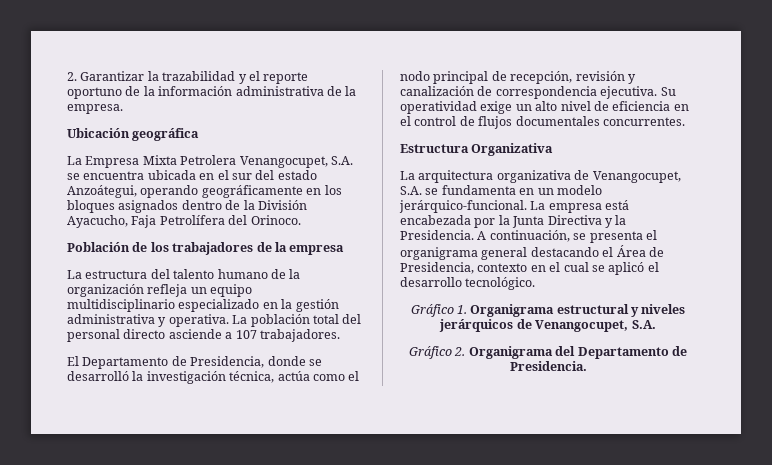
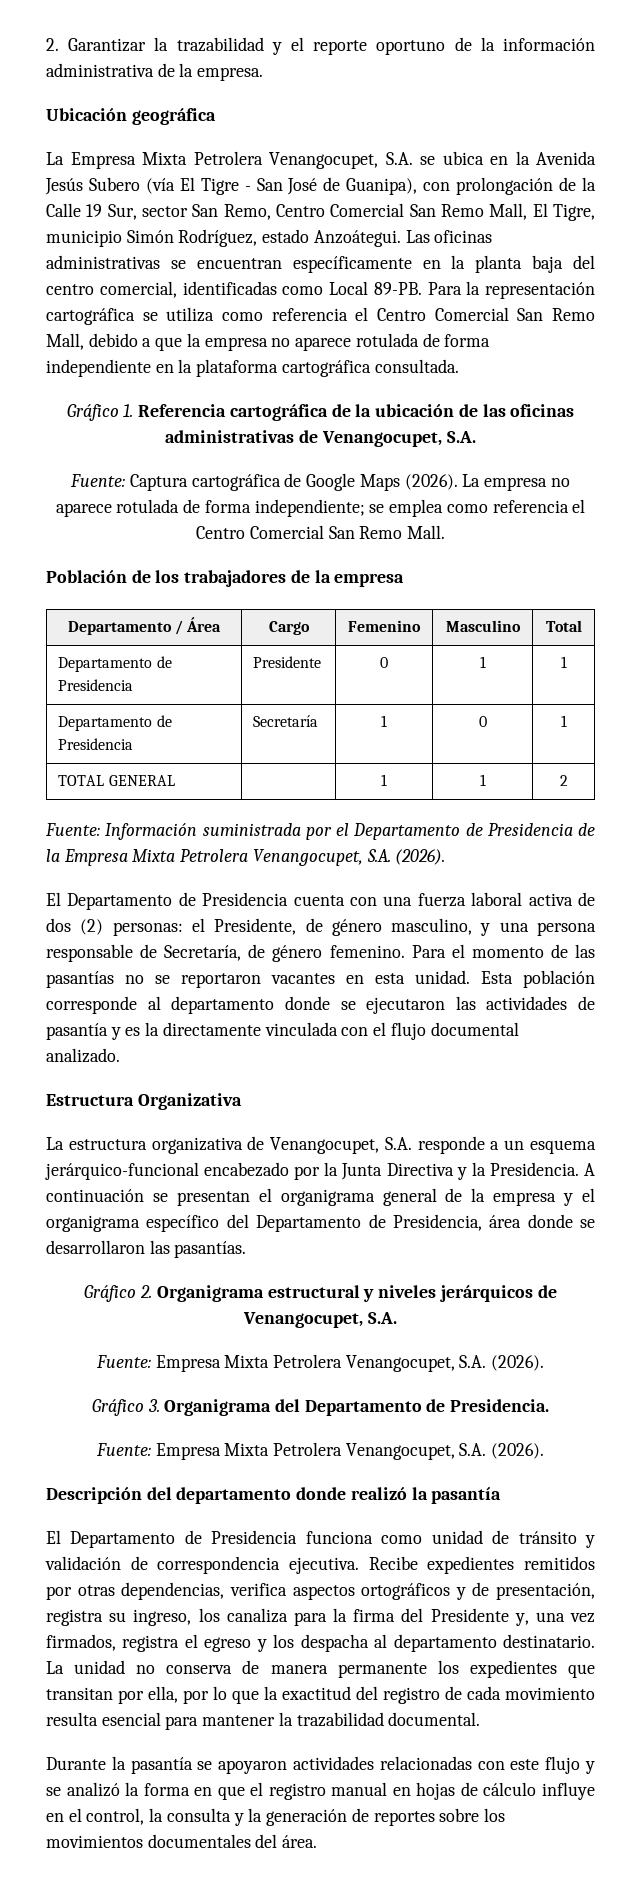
[83,170,317,180] [67,185,342,198] [67,200,307,213] [67,215,301,228] encuentra ubicada en el sur del estado Anzoátegui, operando geográficamente en los bloques asignados dentro de la División Ayacucho, Faja Petrolífera del Orinoco. -> [442,151,596,165] [45,177,596,195] [46,203,595,221] [46,229,493,247] [46,255,595,273] [46,281,595,299] [46,307,595,325] [46,333,491,351] [46,359,459,377] [66,404,575,421] [165,430,476,447] [70,473,570,491] [55,499,586,517] [196,525,445,539] ubica en la Avenida Jesús Subero (vía El Tigre - San José de Guanipa), con prolongación de la Calle 19 Sur, sector San Remo, Centro Comercial San Remo Mall, El Tigre, municipio Simón Rodríguez, estado Anzoátegui. Las oficinas administrativas se encuentran específicamente en la planta baja del centro comercial, identificadas como Local 89-PB. Para la representación cartográfica se utiliza como referencia el Centro Comercial San Remo Mall, debido a que la empresa no aparece rotulada de forma independiente en la plataforma cartográfica consultada. // Gráfico 1. Referencia cartográfica de la ubicación de las oficinas administrativas de Venangocupet, S.A. // Fuente: Captura cartográfica de Google Maps (2026). La empresa no aparece rotulada de forma independiente; se emplea como referencia el Centro Comercial San Remo Mall.
[67,269,301,279] [67,284,253,297] [67,299,339,312] [67,314,362,327] [67,329,340,342] [67,356,322,369] [67,371,360,384] [400,71,636,84] [400,86,676,99] [400,101,689,114] [400,116,685,129] // La estructura del talento humano de la organización refleja un equipo multidisciplinario especializado en la gestión administrativa y operativa. La población total del personal directo asciende a 107 trabajadores. // El Departamento de Presidencia, donde se desarrolló la investigación técnica, actúa como el nodo principal de recepción, revisión y canalización de correspondencia ejecutiva. Su operatividad exige un alto nivel de eficiencia en el control de flujos documentales concurrentes. -> [67,617,222,635] [268,621,310,635] [348,620,421,632] [445,620,521,632] [545,620,582,632] [58,656,172,672] [58,679,134,691] [253,656,322,668] [380,657,388,668] [479,656,486,668] [560,656,567,668] [58,715,172,731] [58,738,134,750] [253,715,319,727] [381,715,387,727] [478,716,487,727] [560,715,567,727] [58,775,175,786] [381,774,387,786] [479,774,486,786] [559,775,568,786] [45,823,595,840] [46,849,446,866] [46,892,595,910] [46,918,596,936] [46,944,596,962] [46,970,595,988] [46,996,595,1014] [46,1022,519,1040] [46,1048,120,1063] // Departamento / Área | Cargo | Femenino | Masculino | Total // Departamento de Presidencia | Presidente | 0 | 1 | 1 // Departamento de Presidencia | Secretaría | 1 | 0 | 1 // TOTAL GENERAL | | 1 | 1 | 2 // Fuente: Información suministrada por el Departamento de Presidencia de la Empresa Mixta Petrolera Venangocupet, S.A. (2026). // El Departamento de Presidencia cuenta con una fuerza laboral activa de dos (2) personas: el Presidente, de género masculino, y una persona responsable de Secretaría, de género femenino. Para el momento de las pasantías no se reportaron vacantes en esta unidad. Esta población corresponde al departamento donde se ejecutaron las actividades de pasantía y es la directamente vinculada con el flujo documental analizado.
[418,170,494,183] arquitectura -> [68,1139,147,1150] estructura
[425,185,602,195] [399,200,630,213] [400,215,471,225] se fundamenta en un modelo jerárquico-funcional. La empresa está encabezada -> [417,1136,596,1154] [45,1162,290,1180] responde a un esquema jerárquico-funcional encabezado
[489,230,657,243] [400,245,664,260] [400,262,659,275] [400,277,536,290] [410,304,467,317] continuación, se presenta el organigrama general destacando el Área de Presidencia, contexto en el cual se aplicó el desarrollo tecnológico. // Gráfico 1. -> [46,1188,595,1206] [46,1214,595,1232] [46,1240,247,1258] [84,1285,153,1302] continuación se presentan el organigrama general de la empresa y el organigrama específico del Departamento de Presidencia, área donde se desarrollaron las pasantías. // Gráfico 2.
[409,346,466,359] // Gráfico 2. -> [95,1354,545,1372] [91,1399,160,1416] // Fuente: Empresa Mixta Petrolera Venangocupet, S.A. (2026). // Gráfico 3.
(587, 366) none -> [95,1442,545,1460] [46,1487,502,1504] [46,1530,596,1548] [45,1556,595,1574] [46,1582,595,1600] [46,1608,595,1626] [46,1634,596,1652] [46,1660,595,1678] [46,1686,595,1704] [46,1712,481,1730] [46,1756,595,1774] [46,1782,595,1800] [46,1808,505,1826] [46,1834,318,1848] // Fuente: Empresa Mixta Petrolera Venangocupet, S.A. (2026). // Descripción del departamento donde realizó la pasantía // El Departamento de Presidencia funciona como unidad de tránsito y validación de correspondencia ejecutiva. Recibe expedientes remitidos por otras dependencias, verifica aspectos ortográficos y de presentación, registra su ingreso, los canaliza para la firma del Presidente y, una vez firmados, registra el egreso y los despacha al departamento destinatario. La unidad no conserva de manera permanente los expedientes que transitan por ella, por lo que la exactitud del registro de cada movimiento resulta esencial para mantener la trazabilidad documental. // Durante la pasantía se apoyaron actividades relacionadas con este flujo y se analizó la forma en que el registro manual en hojas de cálculo influye en el control, la consulta y la generación de reportes sobre los movimientos documentales del área.

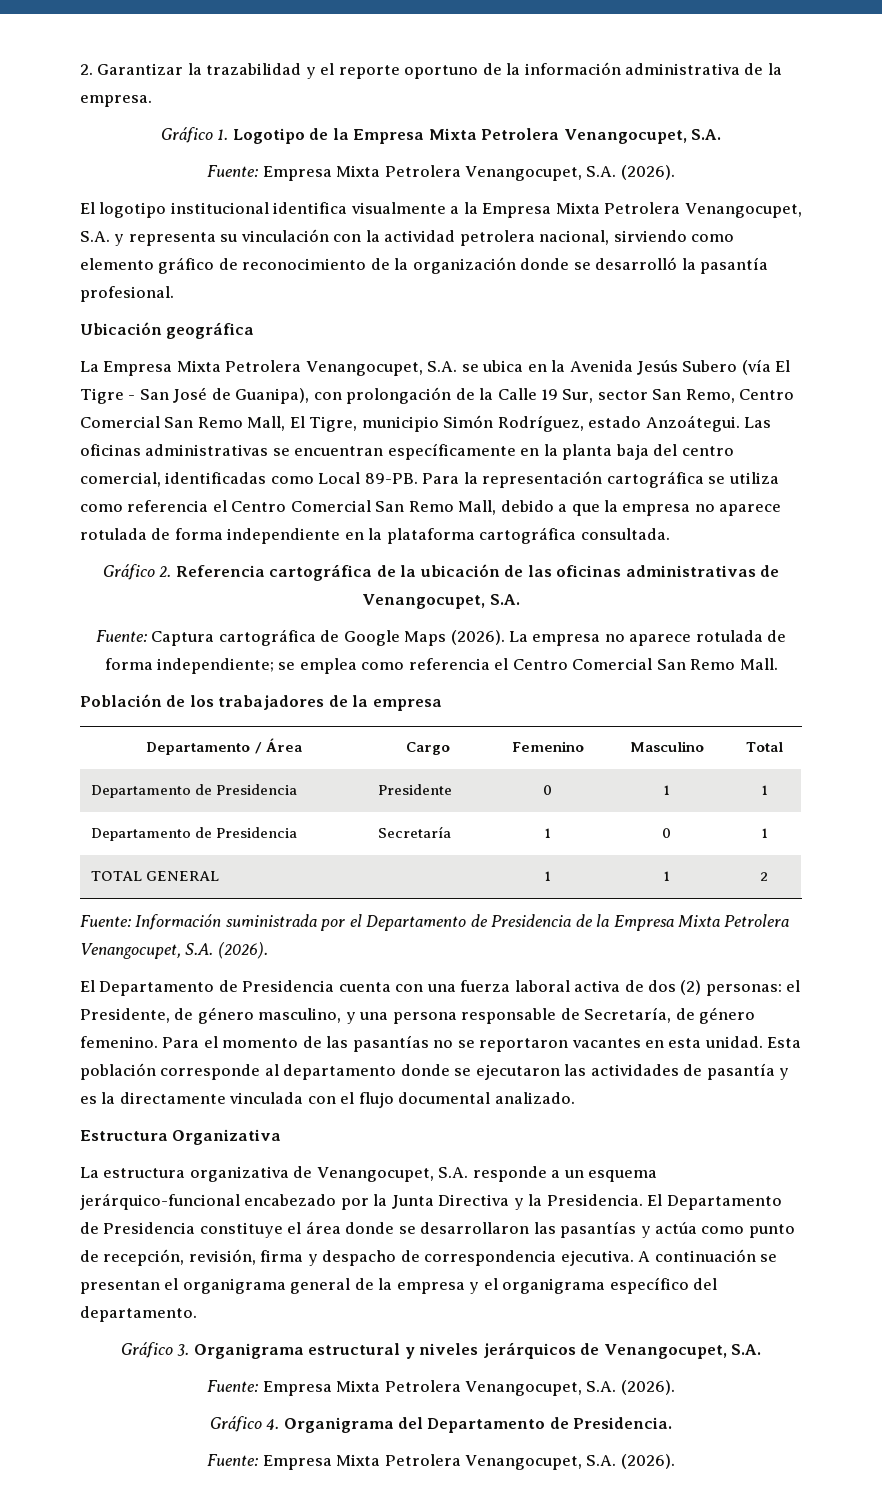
(264, 74) none -> [160,127,722,144] [207,165,675,181] [80,202,802,218] [80,229,735,246] [80,257,769,274] [80,286,174,302] // Gráfico 1. Logotipo de la Empresa Mixta Petrolera Venangocupet, S.A. // Fuente: Empresa Mixta Petrolera Venangocupet, S.A. (2026). // El logotipo institucional identifica visualmente a la Empresa Mixta Petrolera Venangocupet, S.A. y representa su vinculación con la actividad petrolera nacional, sirviendo como elemento gráfico de reconocimiento de la organización donde se desarrolló la pasantía profesional.
[123,404,134,417] 1. -> [159,566,172,577] 2.
(579, 1169) none -> [647,1194,782,1210] [80,1221,795,1238] [80,1249,634,1266] El Departamento de Presidencia constituye el área donde se desarrollaron las pasantías y actúa como punto de recepción, revisión, firma y despacho de correspondencia ejecutiva.
[256,1214,595,1232] [46,1240,247,1258] [84,1285,153,1302] Departamento de Presidencia, área donde se desarrollaron las pasantías. // Gráfico 2. -> [80,1306,197,1322] [120,1342,190,1358] departamento. // Gráfico 3.
[147,1399,160,1412] 3. -> [266,1418,280,1430] 4.
[46,1487,502,1504] [46,1530,596,1548] [45,1556,595,1574] [46,1582,595,1600] [46,1608,595,1626] [46,1634,596,1652] [46,1660,595,1678] [46,1686,595,1704] [46,1712,481,1730] [46,1756,595,1774] [46,1782,595,1800] [46,1808,505,1826] [46,1834,318,1848] // Descripción del departamento donde realizó la pasantía // El Departamento de Presidencia funciona como unidad de tránsito y validación de correspondencia ejecutiva. Recibe expedientes remitidos por otras dependencias, verifica aspectos ortográficos y de presentación, registra su ingreso, los canaliza para la firma del Presidente y, una vez firmados, registra el egreso y los despacha al departamento destinatario. La unidad no conserva de manera permanente los expedientes que transitan por ella, por lo que la exactitud del registro de cada movimiento resulta esencial para mantener la trazabilidad documental. // Durante la pasantía se apoyaron actividades relacionadas con este flujo y se analizó la forma en que el registro manual en hojas de cálculo influye en el control, la consulta y la generación de reportes sobre los movimientos documentales del área. -> (675, 1461) none

